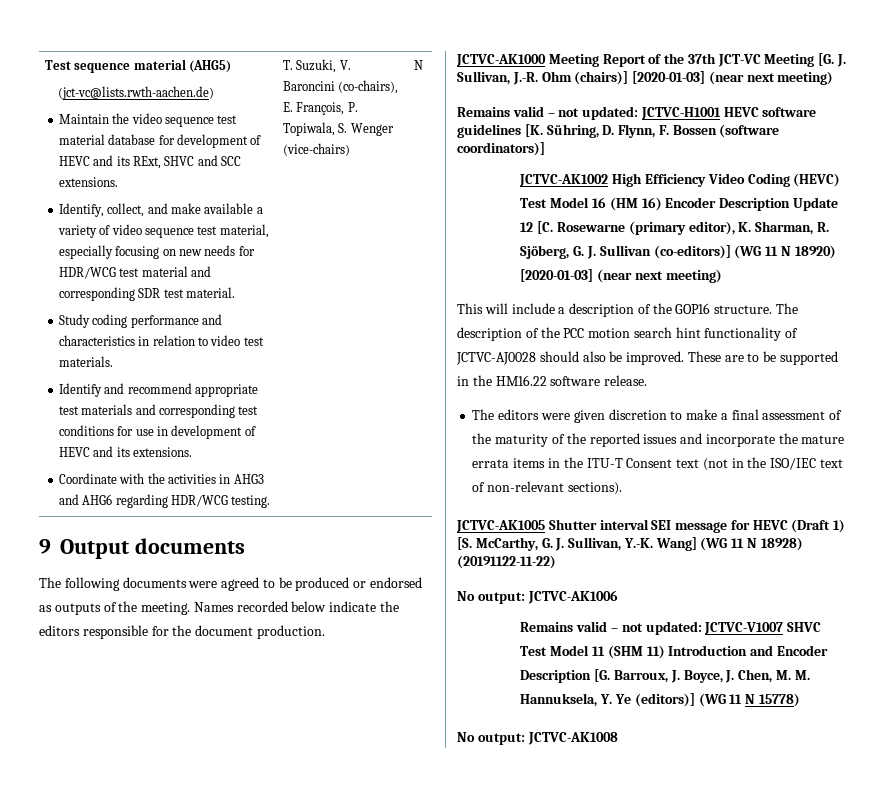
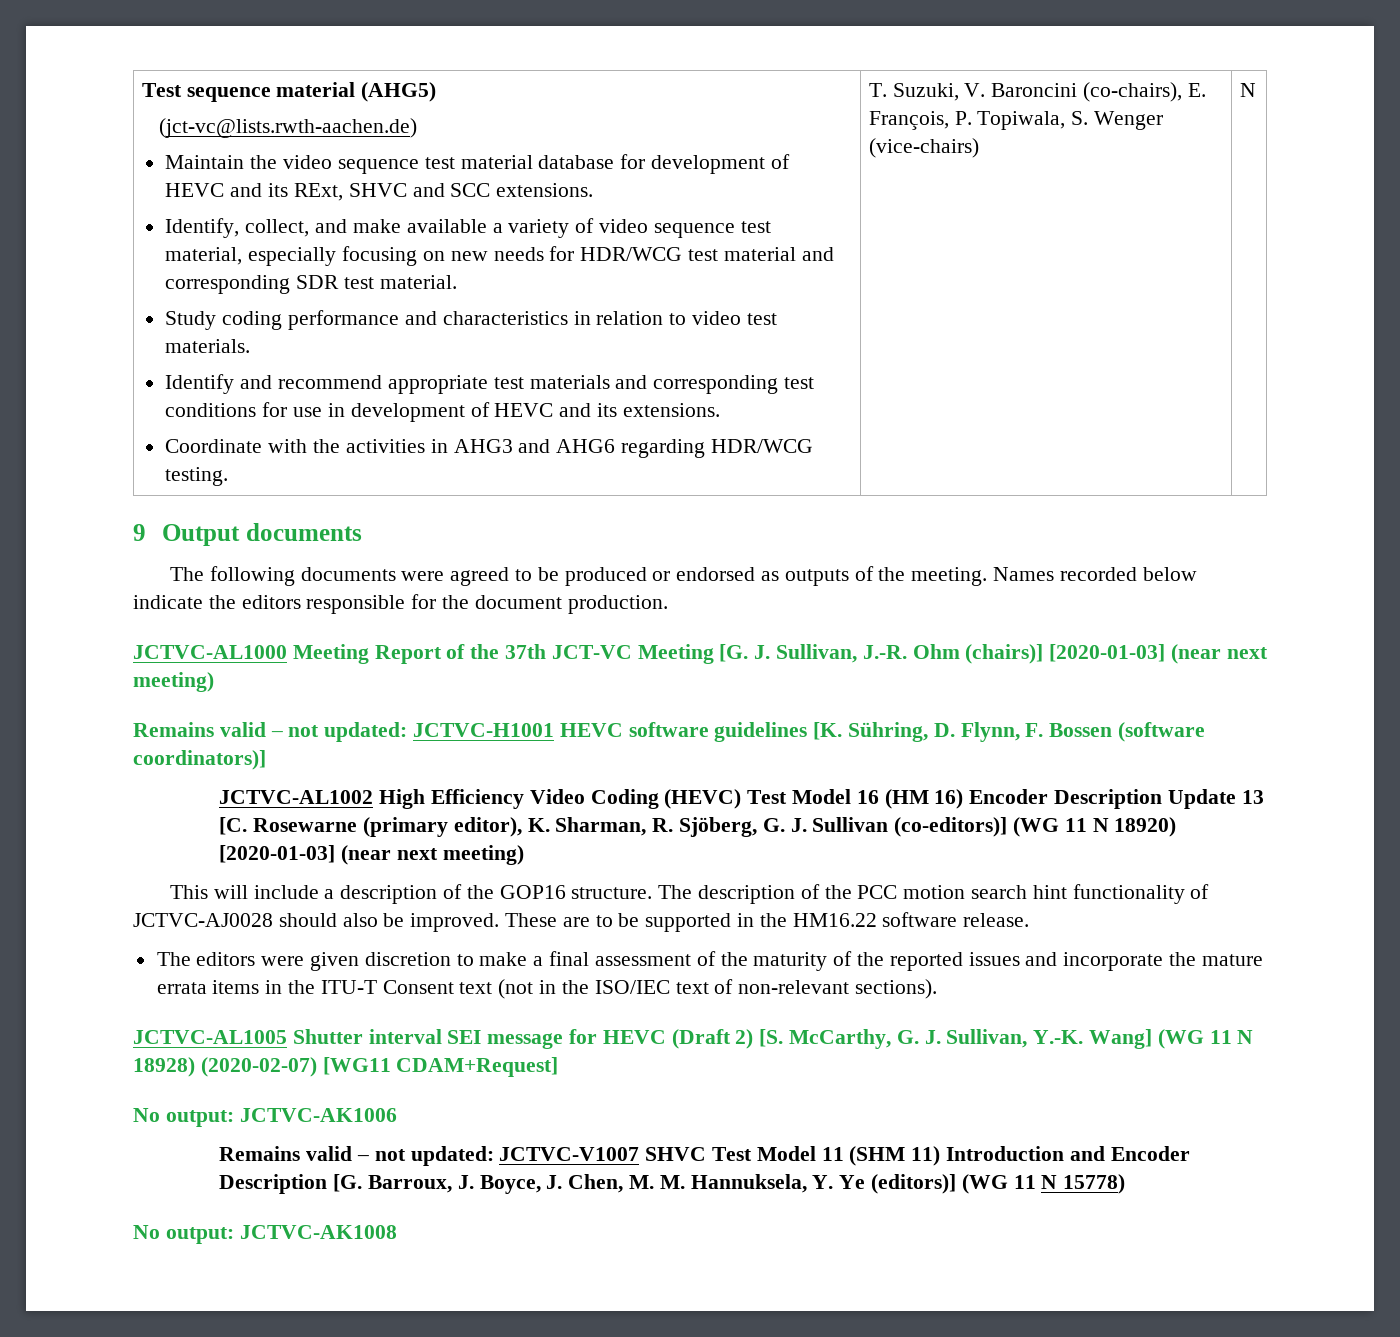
[456,54,546,67] JCTVC-AK1000 -> [133,645,287,659] JCTVC-AL1000
[519,174,609,187] JCTVC-AK1002 -> [219,790,374,804] JCTVC-AL1002
[520,222,534,232] 12 -> [1241,790,1264,804] 13
[456,520,545,533] JCTVC-AK1005 -> [133,1030,287,1044] JCTVC-AL1005
[833,519,846,533] 1) -> [735,1029,754,1049] 2)
[457,555,556,569] (20191122-11-22) -> [200,1057,559,1077] (2020-02-07) [WG11 CDAM+Request]

